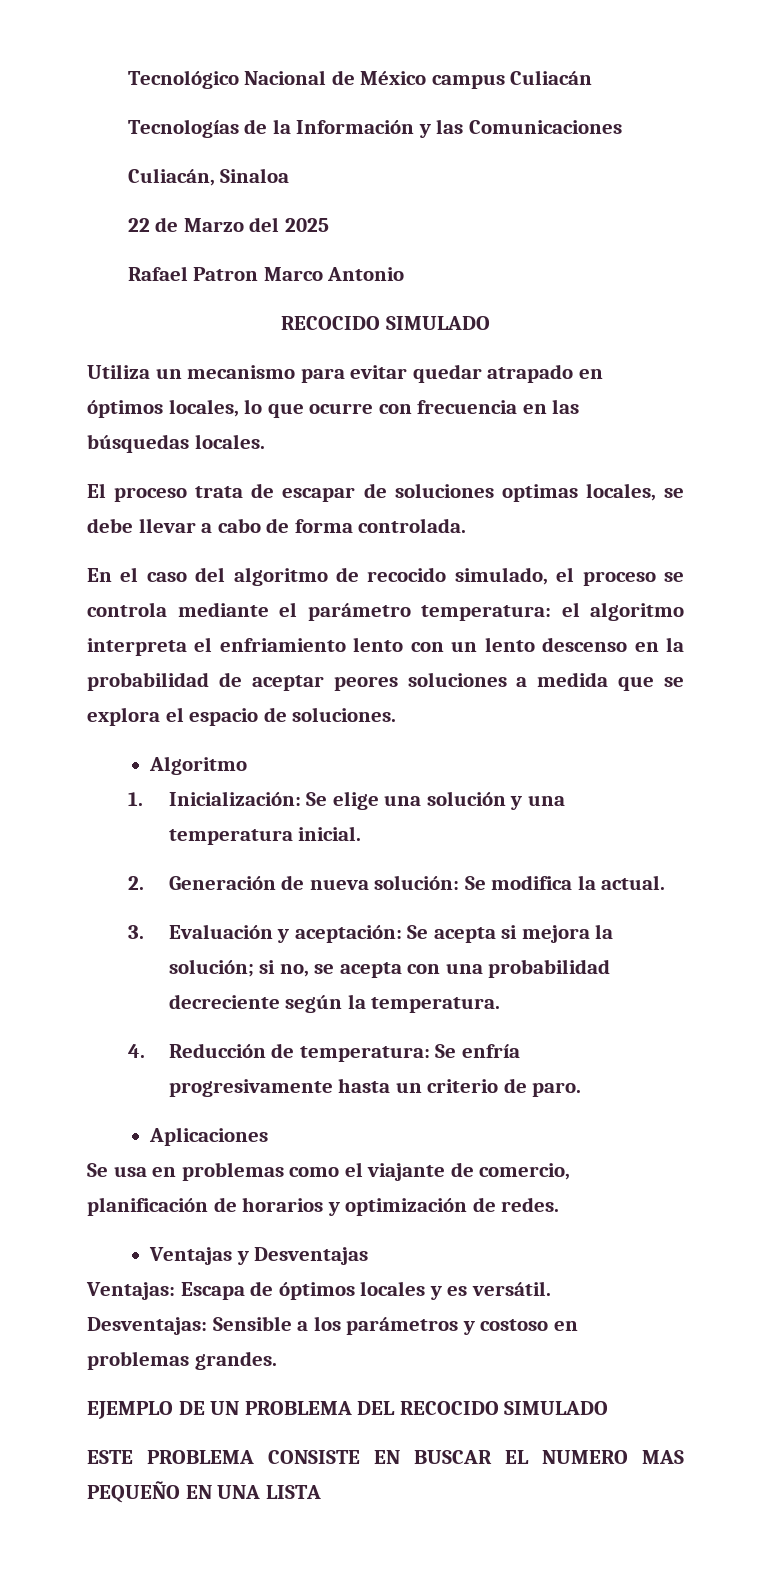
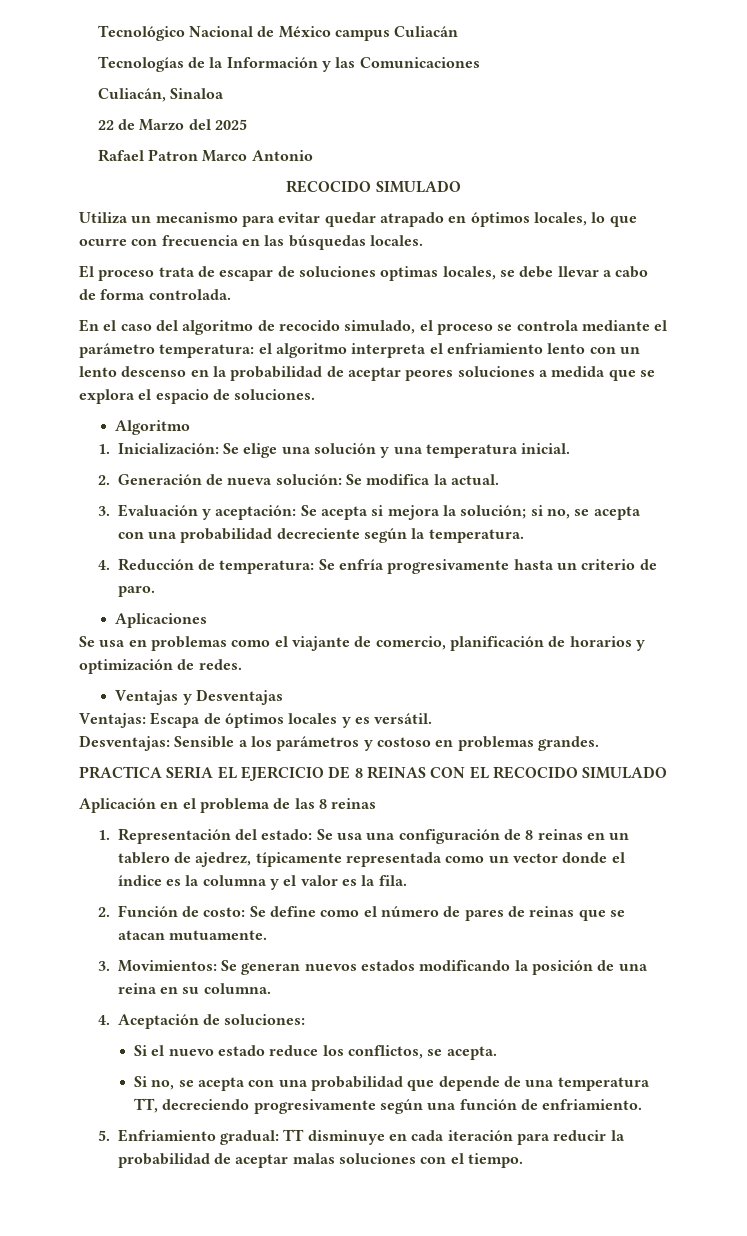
[87,1401,609,1419] [87,1450,684,1464] [87,1481,321,1503] EJEMPLO DE UN PROBLEMA DEL RECOCIDO SIMULADO // ESTE PROBLEMA CONSISTE EN BUSCAR EL NUMERO MAS PEQUEÑO EN UNA LISTA -> [79,766,668,781] [79,798,377,813] [97,828,630,844] [117,852,625,867] [117,875,407,890] [97,905,625,921] [117,930,268,940] [97,960,648,975] [117,983,271,994] [97,1014,306,1029] [134,1045,497,1060] [134,1076,650,1091] [134,1098,643,1114] [97,1129,625,1145] [117,1153,524,1168] PRACTICA SERIA EL EJERCICIO DE 8 REINAS CON EL RECOCIDO SIMULADO // Aplicación en el problema de las 8 reinas // 1. Representación del estado: Se usa una configuración de 8 reinas en un tablero de ajedrez, típicamente representada como un vector donde el índice es la columna y el valor es la fila. // 2. Función de costo: Se define como el número de pares de reinas que se atacan mutuamente. // 3. Movimientos: Se generan nuevos estados modificando la posición de una reina en su columna. // 4. Aceptación de soluciones: // Si el nuevo estado reduce los conflictos, se acepta. // Si no, se acepta con una probabilidad que depende de una temperatura TT, decreciendo progresivamente según una función de enfriamiento. // 5. Enfriamiento gradual: TT disminuye en cada iteración para reducir la probabilidad de aceptar malas soluciones con el tiempo.

